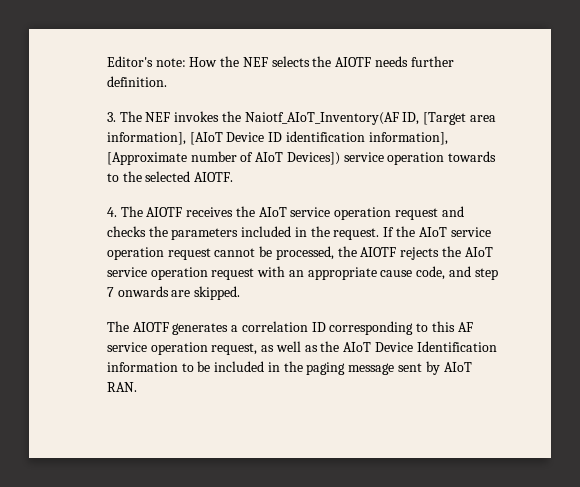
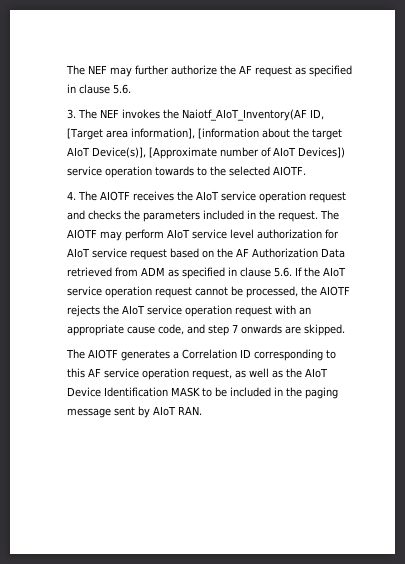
[106,56,454,67] [106,76,167,87] Editor's note: How the NEF selects the AIOTF needs further definition. -> [65,65,352,77] [66,84,131,94] The NEF may further authorize the AF request as specified in clause 5.6.
[189,131,448,145] [AIoT Device ID identification information], -> [197,128,342,140] [66,147,146,158] [information about the target AIoT Device(s)],
(380, 234) none -> [319,210,339,220] [66,229,339,241] [66,248,345,260] [66,267,292,279] The AIOTF may perform AIoT service level authorization for AIoT service request based on the AF Authorization Data retrieved from ADM as specified in clause 5.6.
[241,321,308,332] correlation -> [181,349,237,359] Correlation
[106,362,178,372] information -> [170,387,200,397] MASK

